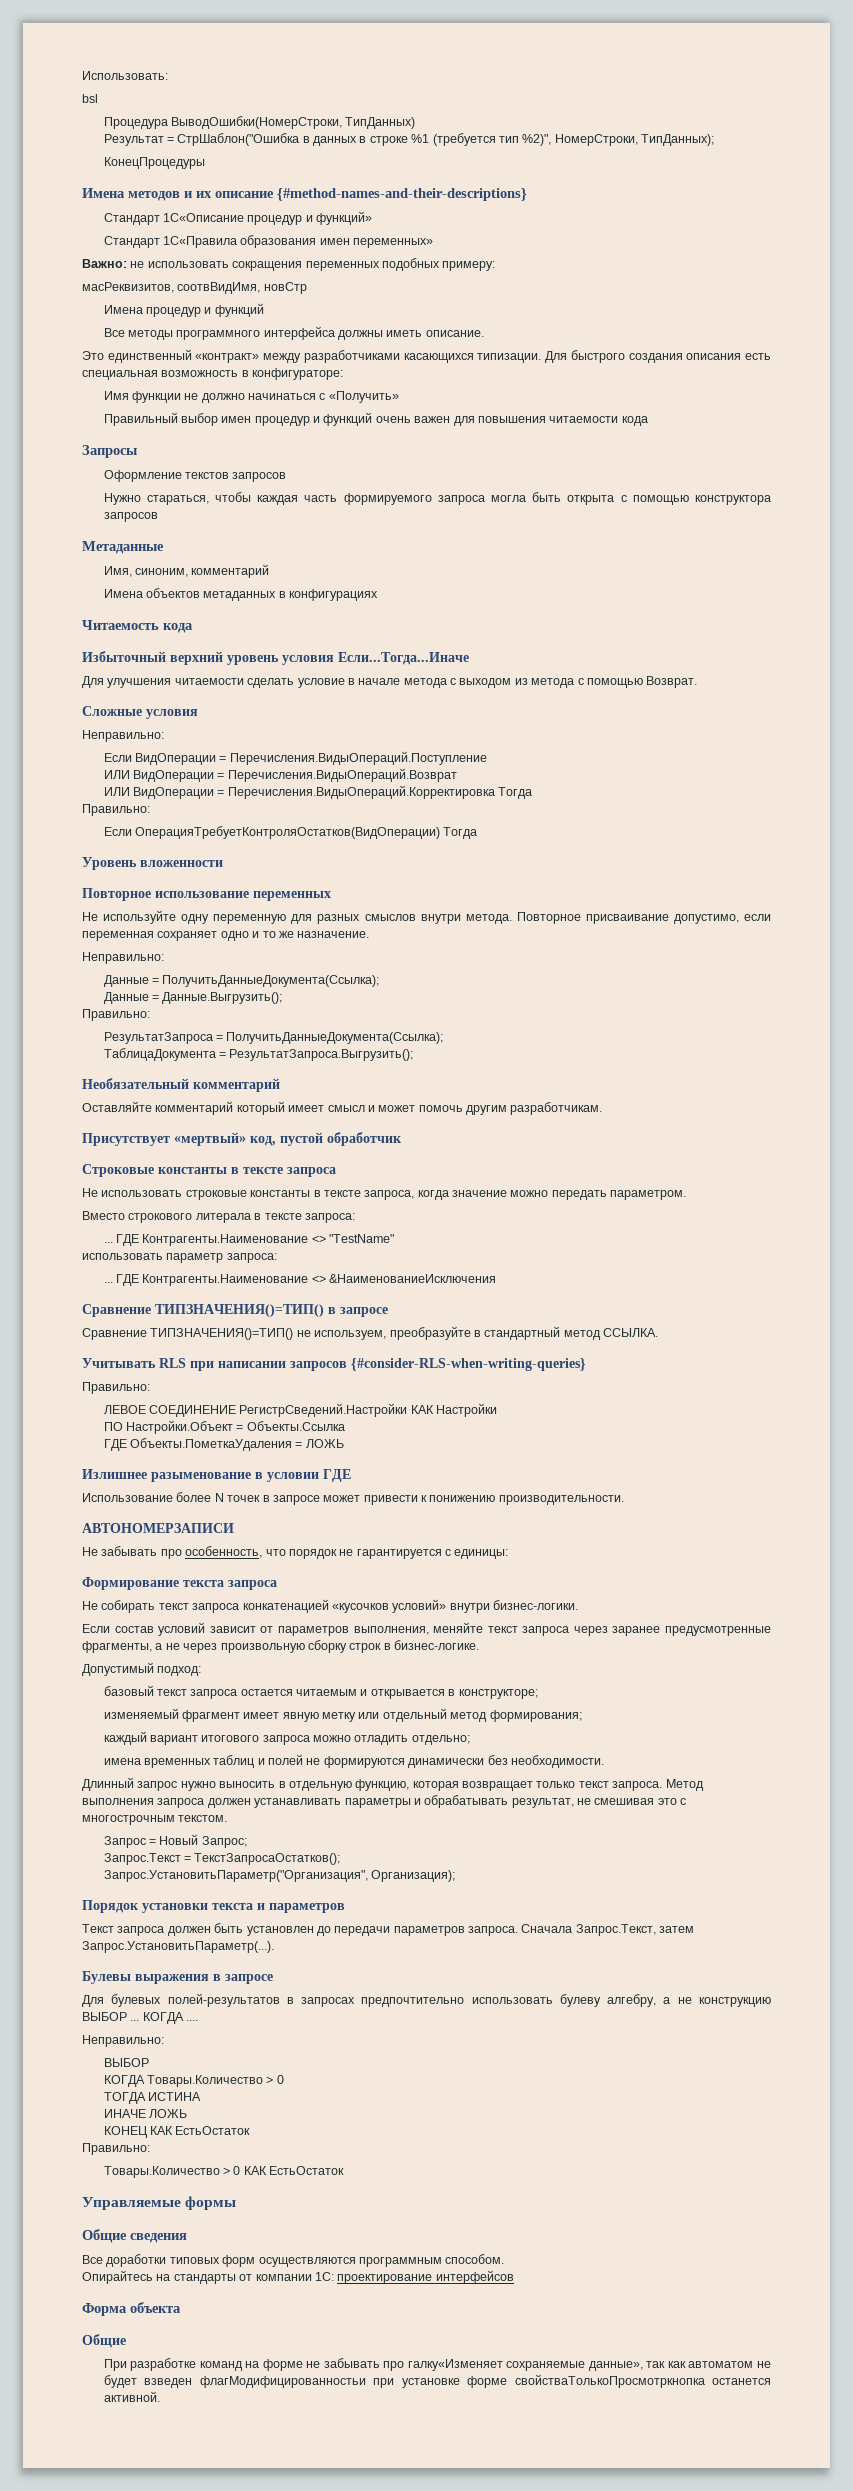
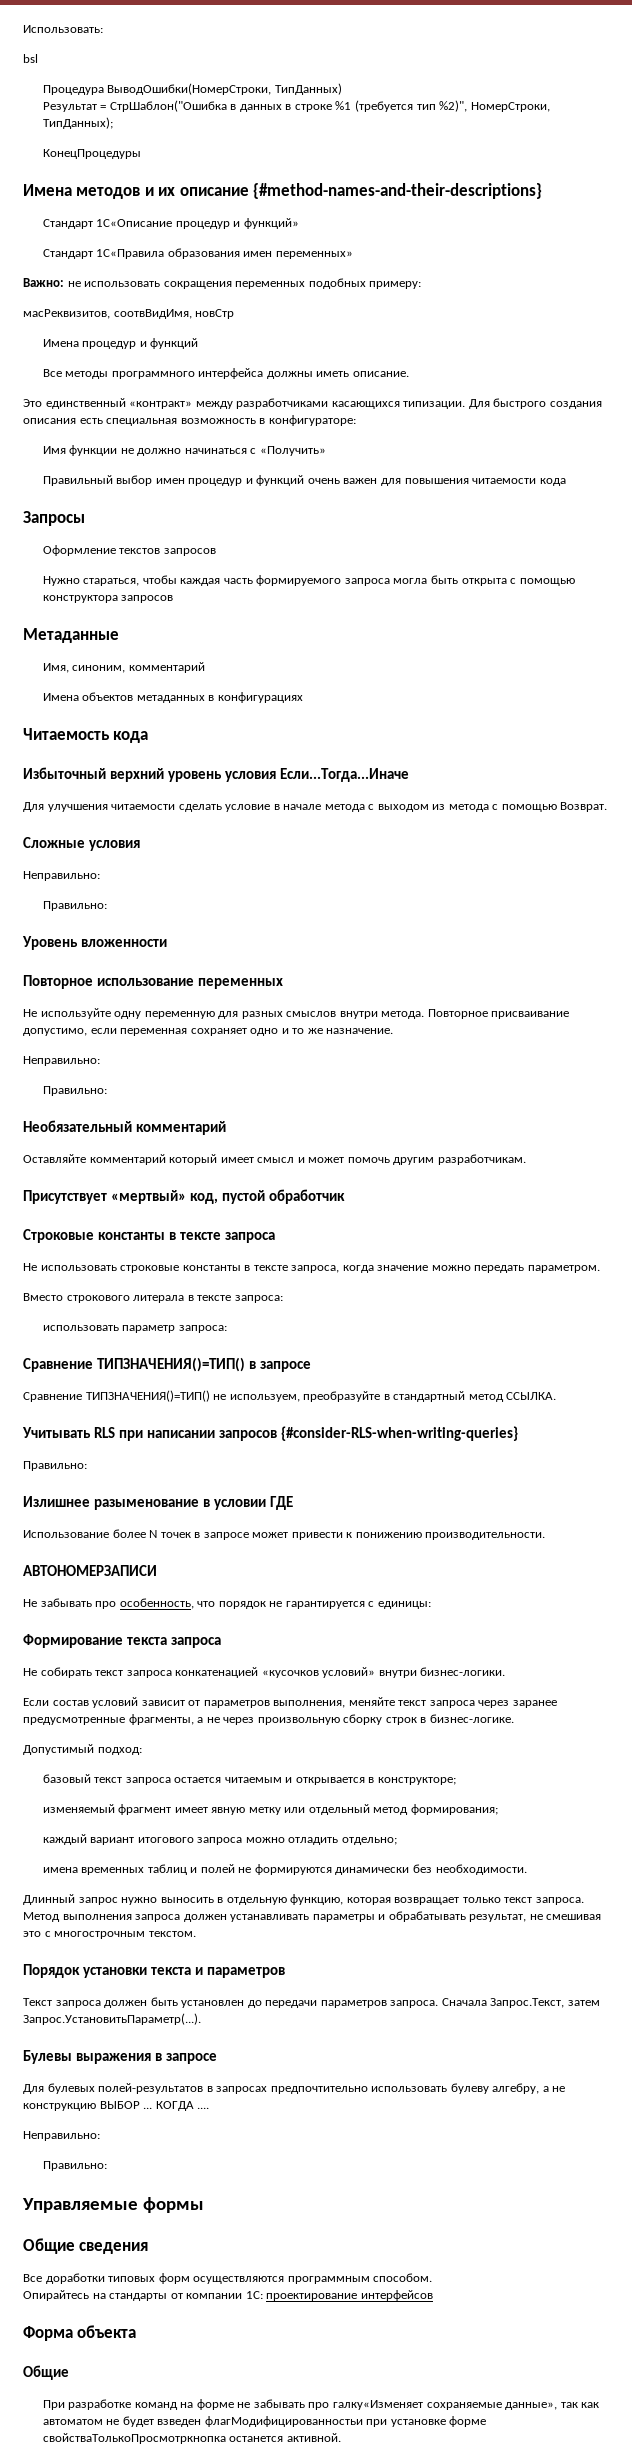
[103,751,487,765] [103,768,457,782] [103,785,533,799] [82,804,150,816] [103,826,478,839] Если ВидОперации = Перечисления.ВидыОпераций.Поступление // ИЛИ ВидОперации = Перечисления.ВидыОпераций.Возврат // ИЛИ ВидОперации = Перечисления.ВидыОпераций.Корректировка Тогда // Правильно: // Если ОперацияТребуетКонтроляОстатков(ВидОперации) Тогда -> [42,901,107,911] Правильно:
[103,975,380,987] [103,992,283,1004] [82,1009,150,1021] [103,1032,444,1044] [103,1048,414,1061] Данные = ПолучитьДанныеДокумента(Ссылка); // Данные = Данные.Выгрузить(); // Правильно: // РезультатЗапроса = ПолучитьДанныеДокумента(Ссылка); // ТаблицаДокумента = РезультатЗапроса.Выгрузить(); -> [42,1086,107,1096] Правильно:
[103,1234,395,1246] [82,1253,277,1263] [103,1274,497,1286] ... ГДЕ Контрагенты.Наименование <> "TestName" // использовать параметр запроса: // ... ГДЕ Контрагенты.Наименование <> &НаименованиеИсключения -> [42,1325,227,1333] использовать параметр запроса:
[103,1403,498,1417] [103,1420,345,1434] [103,1438,344,1451] // ЛЕВОЕ СОЕДИНЕНИЕ РегистрСведений.Настройки КАК Настройки // ПО Настройки.Объект = Объекты.Ссылка // ГДЕ Объекты.ПометкаУдаления = ЛОЖЬ -> (87, 1466) none
[103,1834,247,1848] [103,1853,341,1865] [103,1870,455,1882] // Запрос = Новый Запрос; // Запрос.Текст = ТекстЗапросаОстатков(); // Запрос.УстановитьПараметр("Организация", Организация); -> (196, 1934) none
[103,2058,149,2067] [103,2075,284,2087] [103,2092,201,2104] [103,2109,187,2118] [103,2126,251,2138] [82,2143,150,2155] [103,2166,345,2178] ВЫБОР // КОГДА Товары.Количество > 0 // ТОГДА ИСТИНА // ИНАЧЕ ЛОЖЬ // КОНЕЦ КАК ЕстьОстаток // Правильно: // Товары.Количество > 0 КАК ЕстьОстаток -> [42,2161,107,2171] Правильно:

